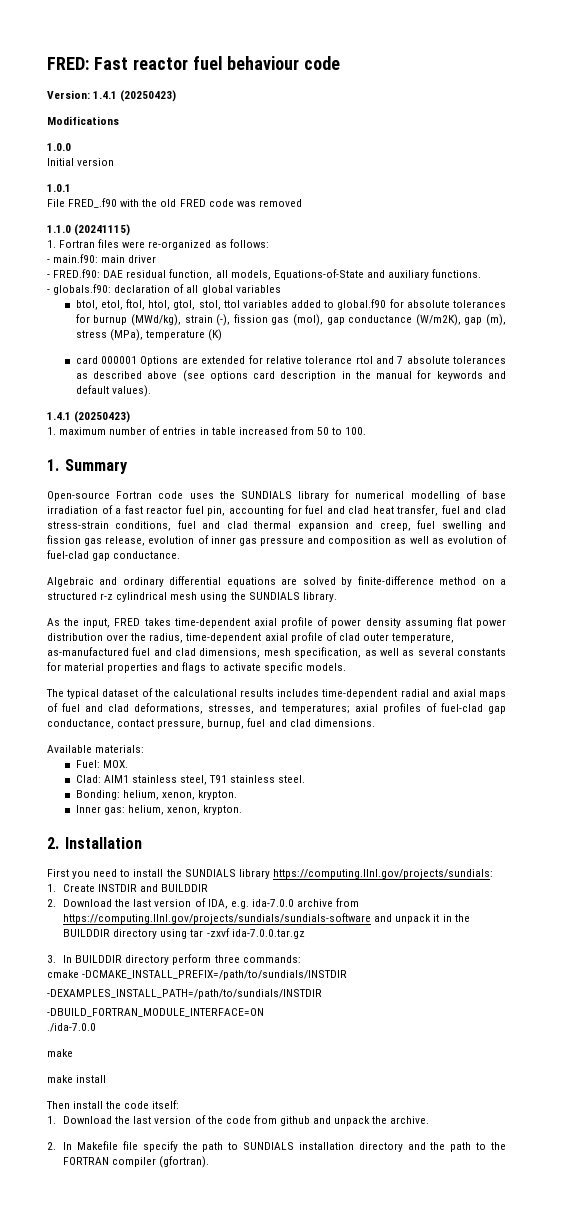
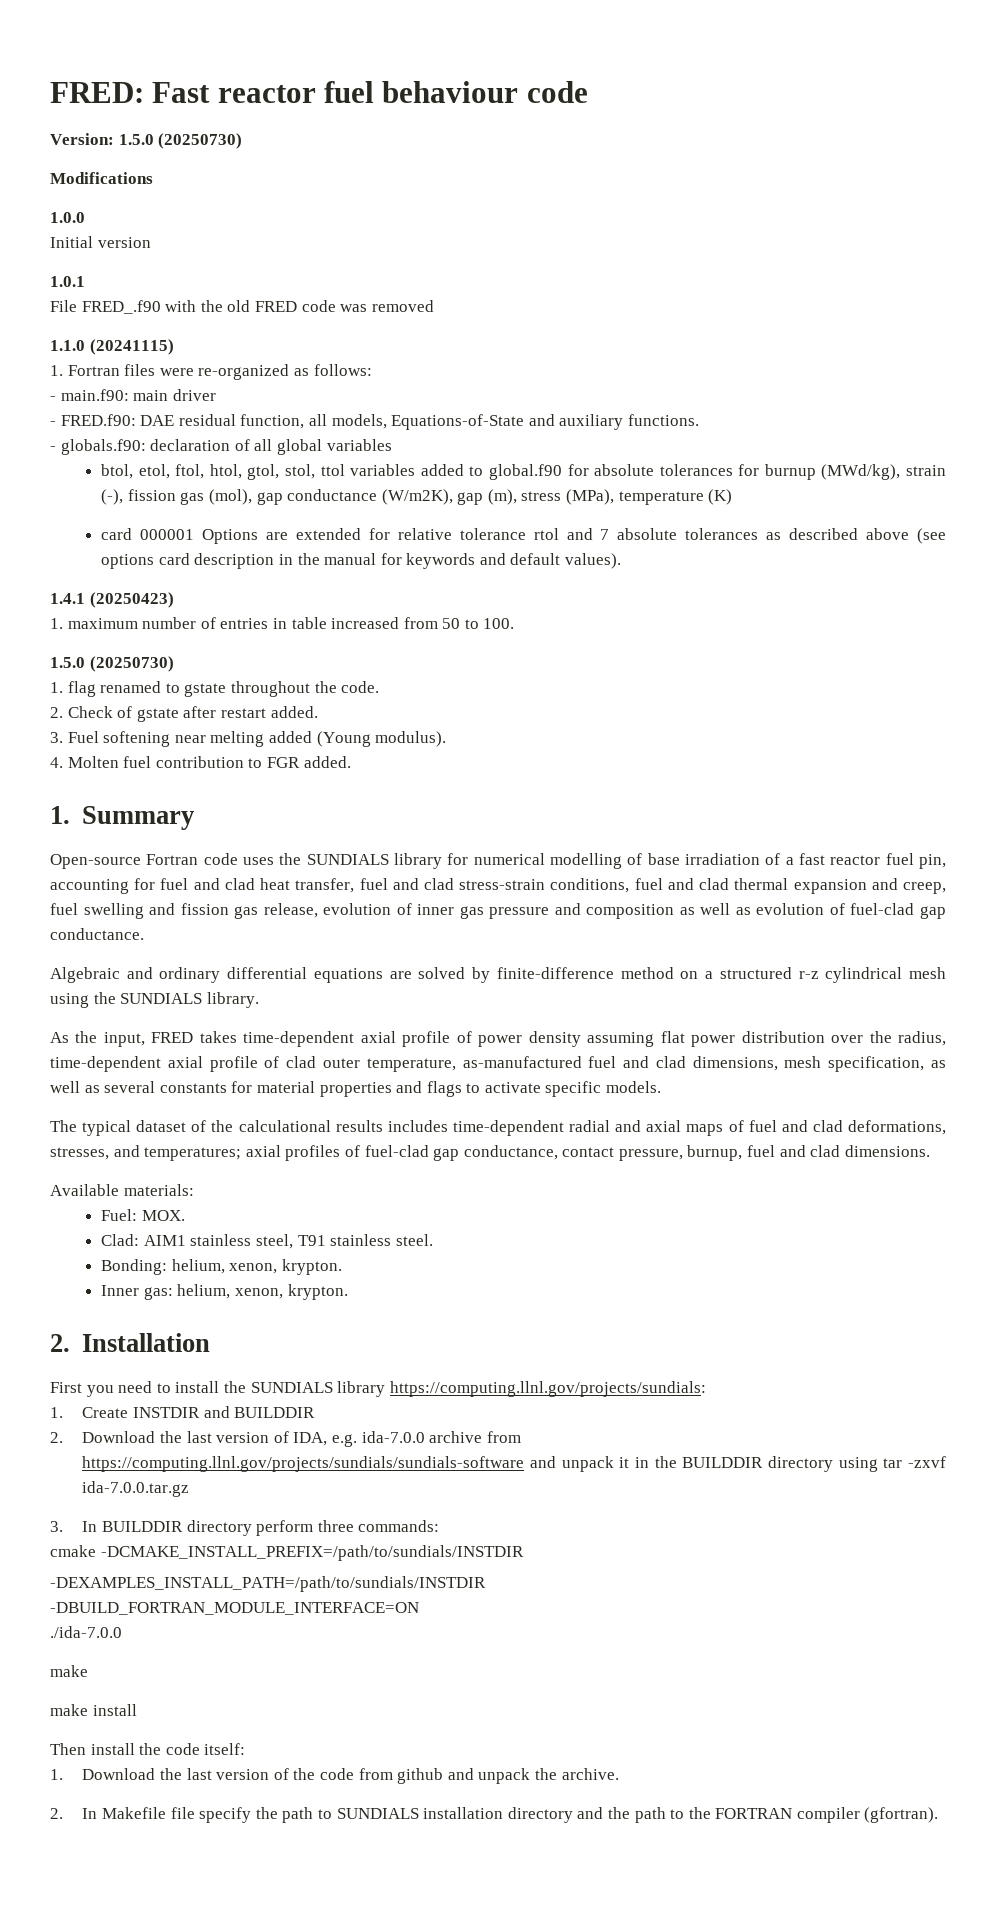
[93,90,177,102] 1.4.1 (20250423) -> [118,133,243,149] 1.5.0 (20250730)
(367, 431) none -> [50,656,174,672] [50,681,380,697] [50,706,318,722] [50,731,447,747] [50,756,351,768] // 1.5.0 (20250730) // 1. flag renamed to gstate throughout the code. // 2. Check of gstate after restart added. // 3. Fuel softening near melting added (Young modulus). // 4. Molten fuel contribution to FGR added.

